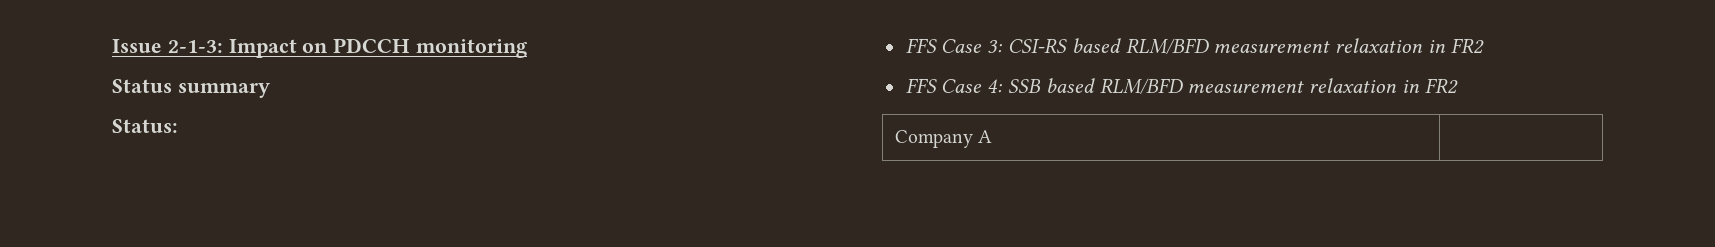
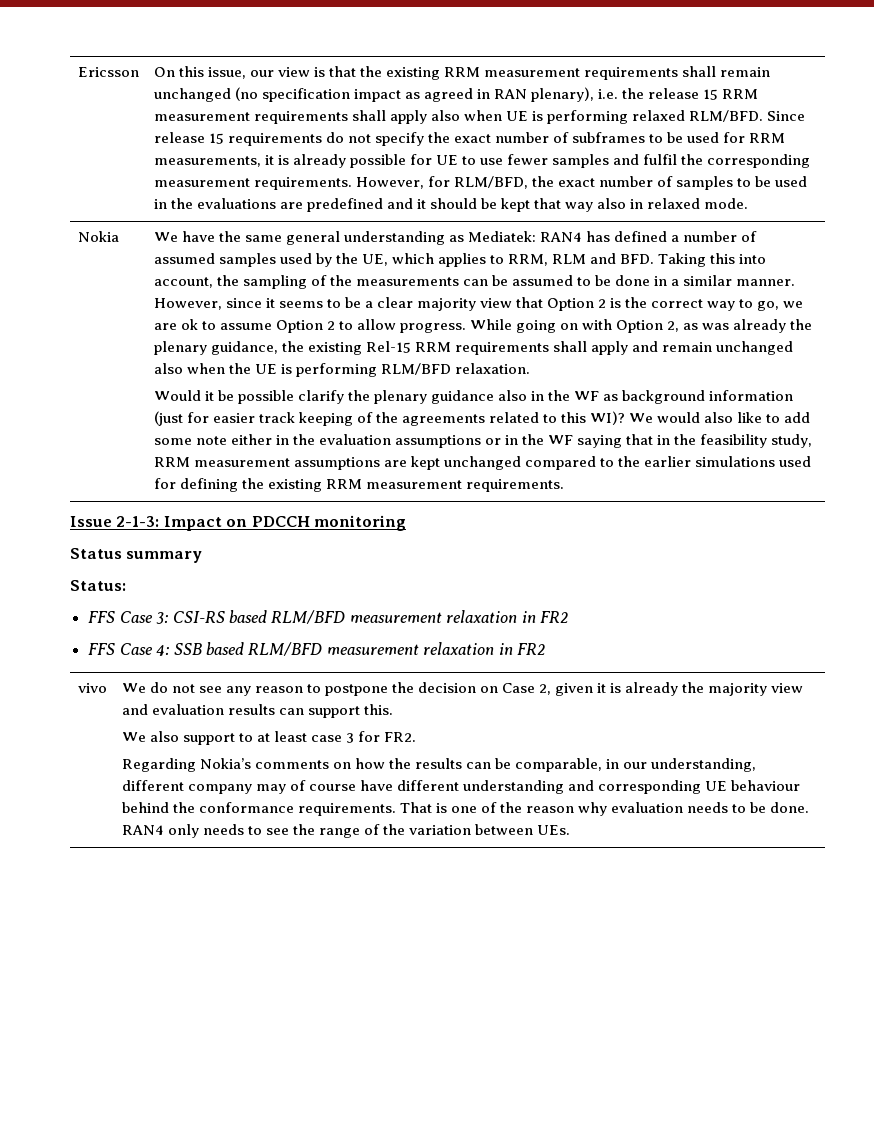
(112, 46) none -> [77,67,139,77] [153,66,771,80] [153,87,759,102] [153,110,806,124] [153,132,786,146] [153,154,811,168] [153,176,808,190] [153,198,749,212] [77,231,119,242] [153,231,758,245] [153,253,767,267] [153,275,796,289] [153,297,804,311] [153,319,813,333] [153,341,794,355] [153,363,530,377] [153,390,794,404] [153,411,811,426] [153,434,813,448] [153,456,812,470] [153,478,564,492] Ericsson | On this issue, our view is that the existing RRM measurement requirements shall remain unchanged (no specification impact as agreed in RAN plenary), i.e. the release 15 RRM measurement requirements shall apply also when UE is performing relaxed RLM/BFD. Since release 15 requirements do not specify the exact number of subframes to be used for RRM measurements, it is already possible for UE to use fewer samples and fulfil the corresponding measurement requirements. However, for RLM/BFD, the exact number of samples to be used in the evaluations are predefined and it should be kept that way also in relaxed mode. // Nokia | We have the same general understanding as Mediatek: RAN4 has defined a number of assumed samples used by the UE, which applies to RRM, RLM and BFD. Taking this into account, the sampling of the measurements can be assumed to be done in a similar manner. However, since it seems to be a clear majority view that Option 2 is the correct way to go, we are ok to assume Option 2 to allow progress. While going on with Option 2, as was already the plenary guidance, the existing Rel-15 RRM requirements shall apply and remain unchanged also when the UE is performing RLM/BFD relaxation. // Would it be possible clarify the plenary guidance also in the WF as background information (just for easier track keeping of the agreements related to this WI)? We would also like to add some note either in the evaluation assumptions or in the WF saying that in the feasibility study, RRM measurement assumptions are kept unchanged compared to the earlier simulations used for defining the existing RRM measurement requirements. //
[894,130,993,148] Company A | -> [77,683,107,693] [121,682,804,696] [121,704,393,718] [121,731,416,745] [121,758,757,772] [121,780,801,794] [121,802,810,816] [121,824,571,838] vivo | We do not see any reason to postpone the decision on Case 2, given it is already the majority view and evaluation results can support this. // We also support to at least case 3 for FR2. // Regarding Nokia’s comments on how the results can be comparable, in our understanding, different company may of course have different understanding and corresponding UE behaviour behind the conformance requirements. That is one of the reason why evaluation needs to be done. RAN4 only needs to see the range of the variation between UEs.

